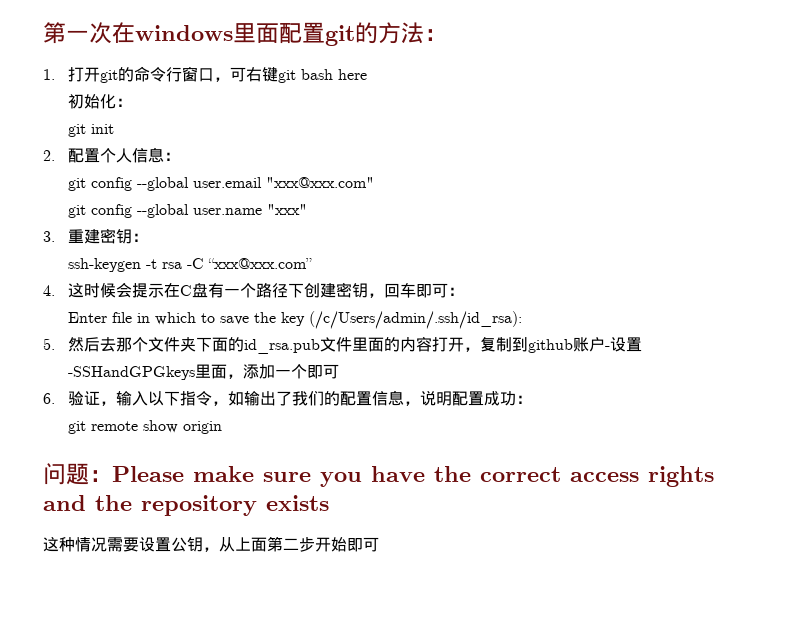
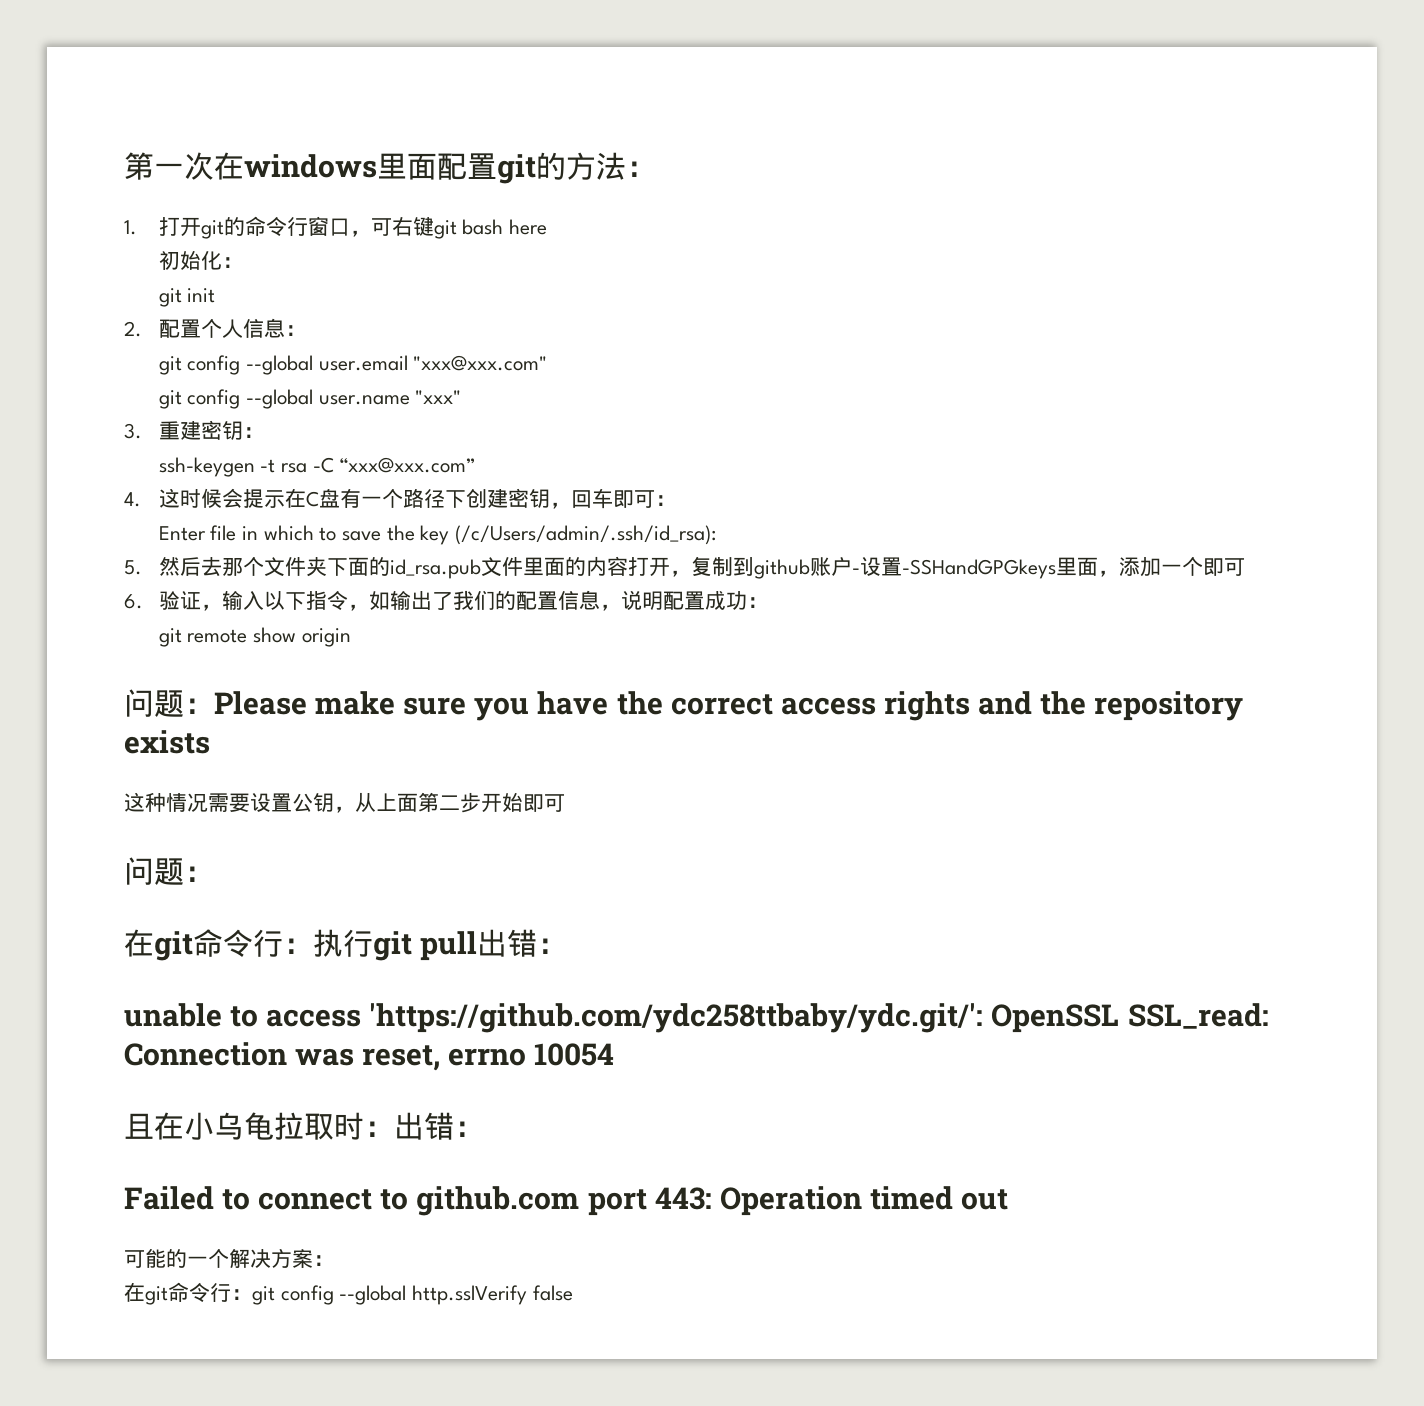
(379, 544) none -> [124,857,214,885] [124,929,568,961] [124,1003,1269,1033] [124,1042,615,1071] [124,1112,484,1140] [124,1186,1008,1216] [124,1248,334,1268] [124,1282,573,1305] // 问题： // 在git命令行：执行git pull出错： // unable to access 'https://github.com/ydc258ttbaby/ydc.git/': OpenSSL SSL_read: Connection was reset, errno 10054 // 且在小乌龟拉取时：出错： // Failed to connect to github.com port 443: Operation timed out // 可能的一个解决方案： // 在git命令行：git config --global http.sslVerify false

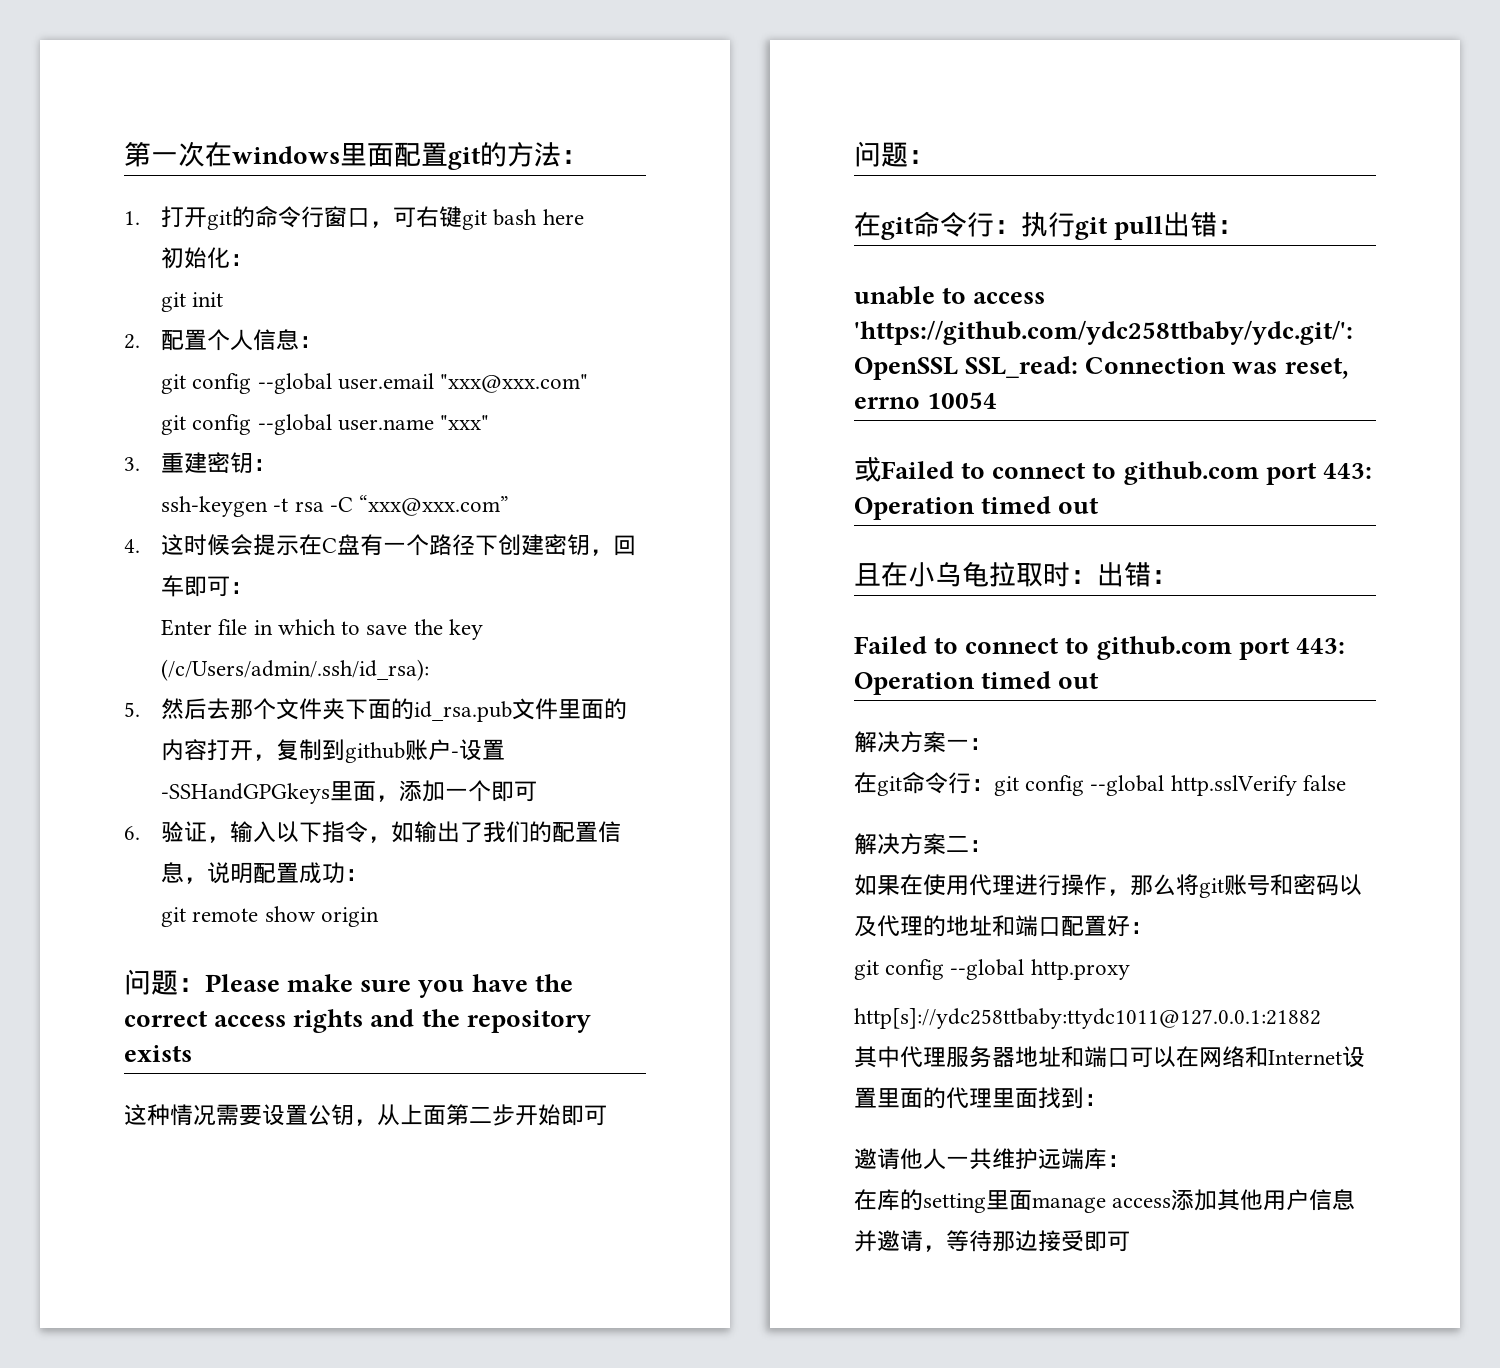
(615, 1054) none -> [854,457,1372,485] [854,496,1100,520] // 或Failed to connect to github.com port 443: Operation timed out
[124,1248,313,1268] 可能的一个解决方案 -> [854,731,969,753] 解决方案一
(573, 1293) none -> [854,833,992,855] [854,874,1362,898] [854,915,1153,937] [854,959,1130,980] [854,1008,1321,1029] [854,1046,1365,1068] [854,1087,1107,1109] [854,1148,1130,1170] [854,1189,1356,1213] [854,1230,1130,1252] // 解决方案二： // 如果在使用代理进行操作，那么将git账号和密码以及代理的地址和端口配置好： // git config --global http.proxy // http[s]://ydc258ttbaby:ttydc1011@127.0.0.1:21882 // 其中代理服务器地址和端口可以在网络和Internet设置里面的代理里面找到： // 邀请他人一共维护远端库： // 在库的setting里面manage access添加其他用户信息并邀请，等待那边接受即可

